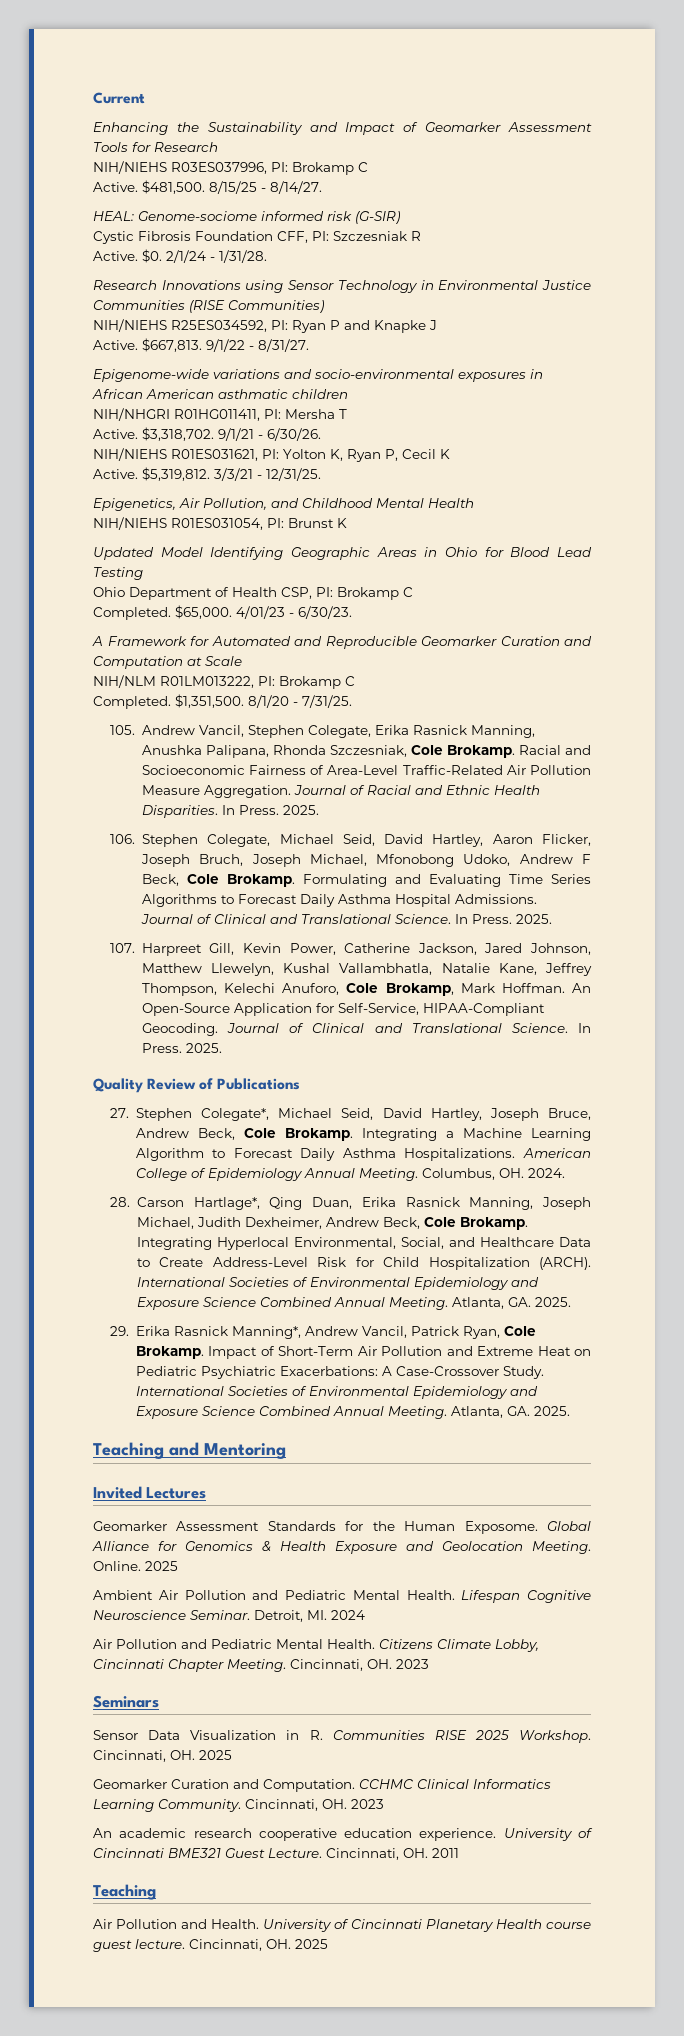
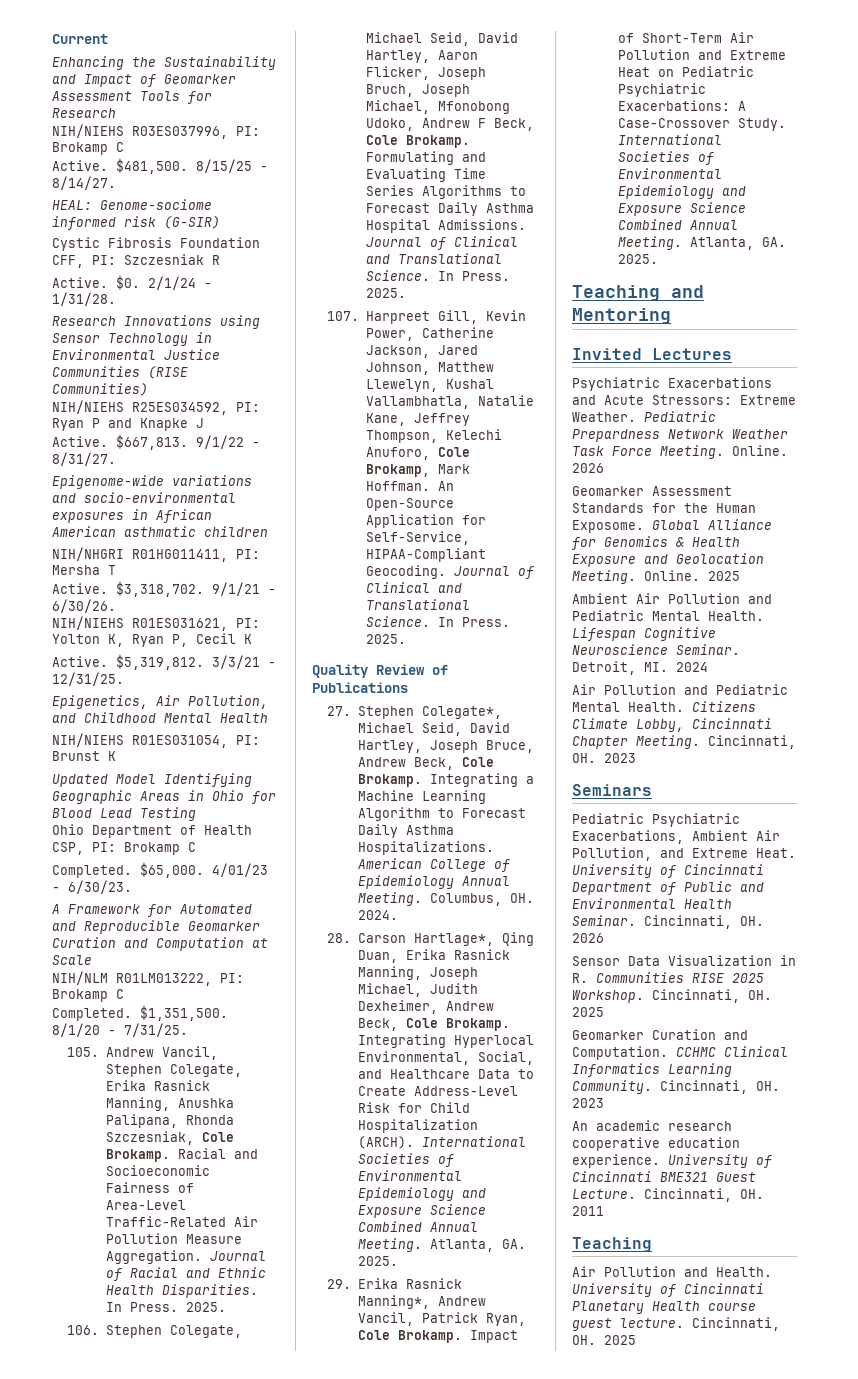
(207, 1493) none -> [572,377,772,391] [572,395,796,405] [572,411,716,422] [572,429,788,442] [572,445,788,459] [572,463,604,473] // Psychiatric Exacerbations and Acute Stressors: Extreme Weather. Pediatric Prepardness Network Weather Task Force Meeting. Online. 2026
(159, 1701) none -> [572,813,740,827] [572,830,780,844] [572,847,796,861] [572,864,764,878] [572,881,764,895] [572,898,732,909] [572,915,764,929] [572,933,604,943] // Pediatric Psychiatric Exacerbations, Ambient Air Pollution, and Extreme Heat. University of Cincinnati Department of Public and Environmental Health Seminar. Cincinnati, OH. 2026

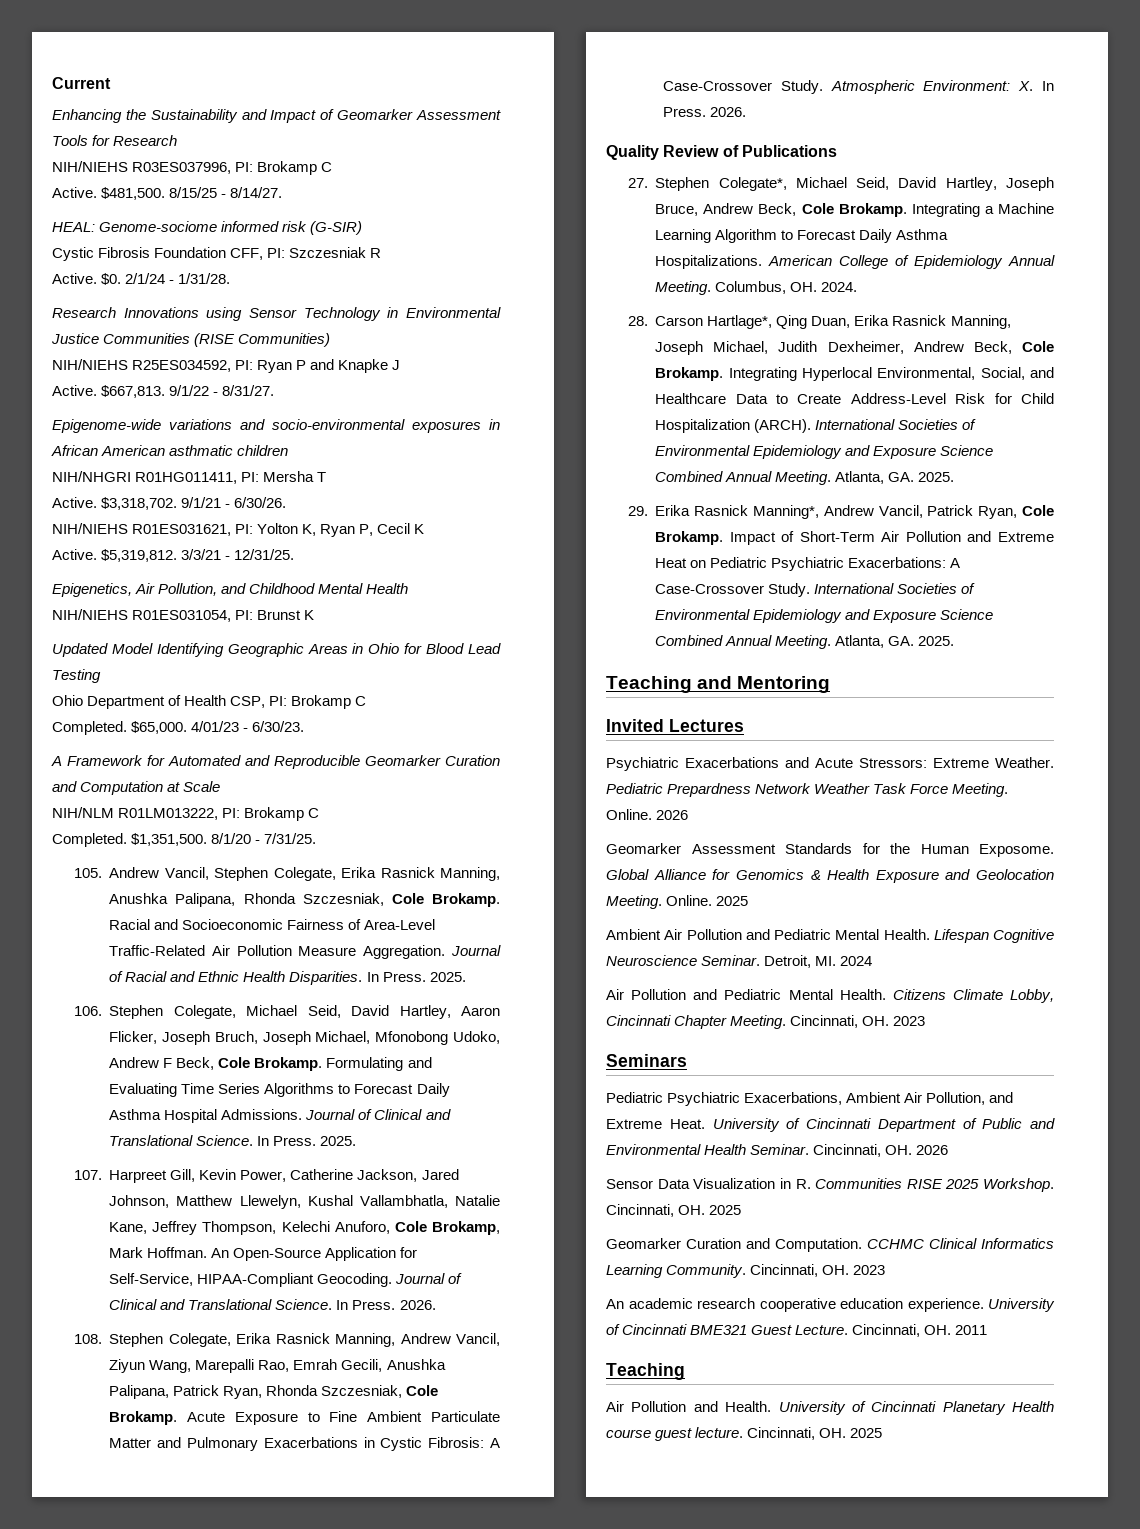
[365,634,406,644] 2025. -> [399,1300,436,1310] [73,1333,501,1347] [109,1359,446,1373] [109,1385,439,1399] [109,1411,500,1425] [109,1437,500,1451] [663,80,1054,94] [663,107,747,117] 2026. // 108. Stephen Colegate, Erika Rasnick Manning, Andrew Vancil, Ziyun Wang, Marepalli Rao, Emrah Gecili, Anushka Palipana, Patrick Ryan, Rhonda Szczesniak, Cole Brokamp. Acute Exposure to Fine Ambient Particulate Matter and Pulmonary Exacerbations in Cystic Fibrosis: A Case-Crossover Study. Atmospheric Environment: X. In Press. 2026.

